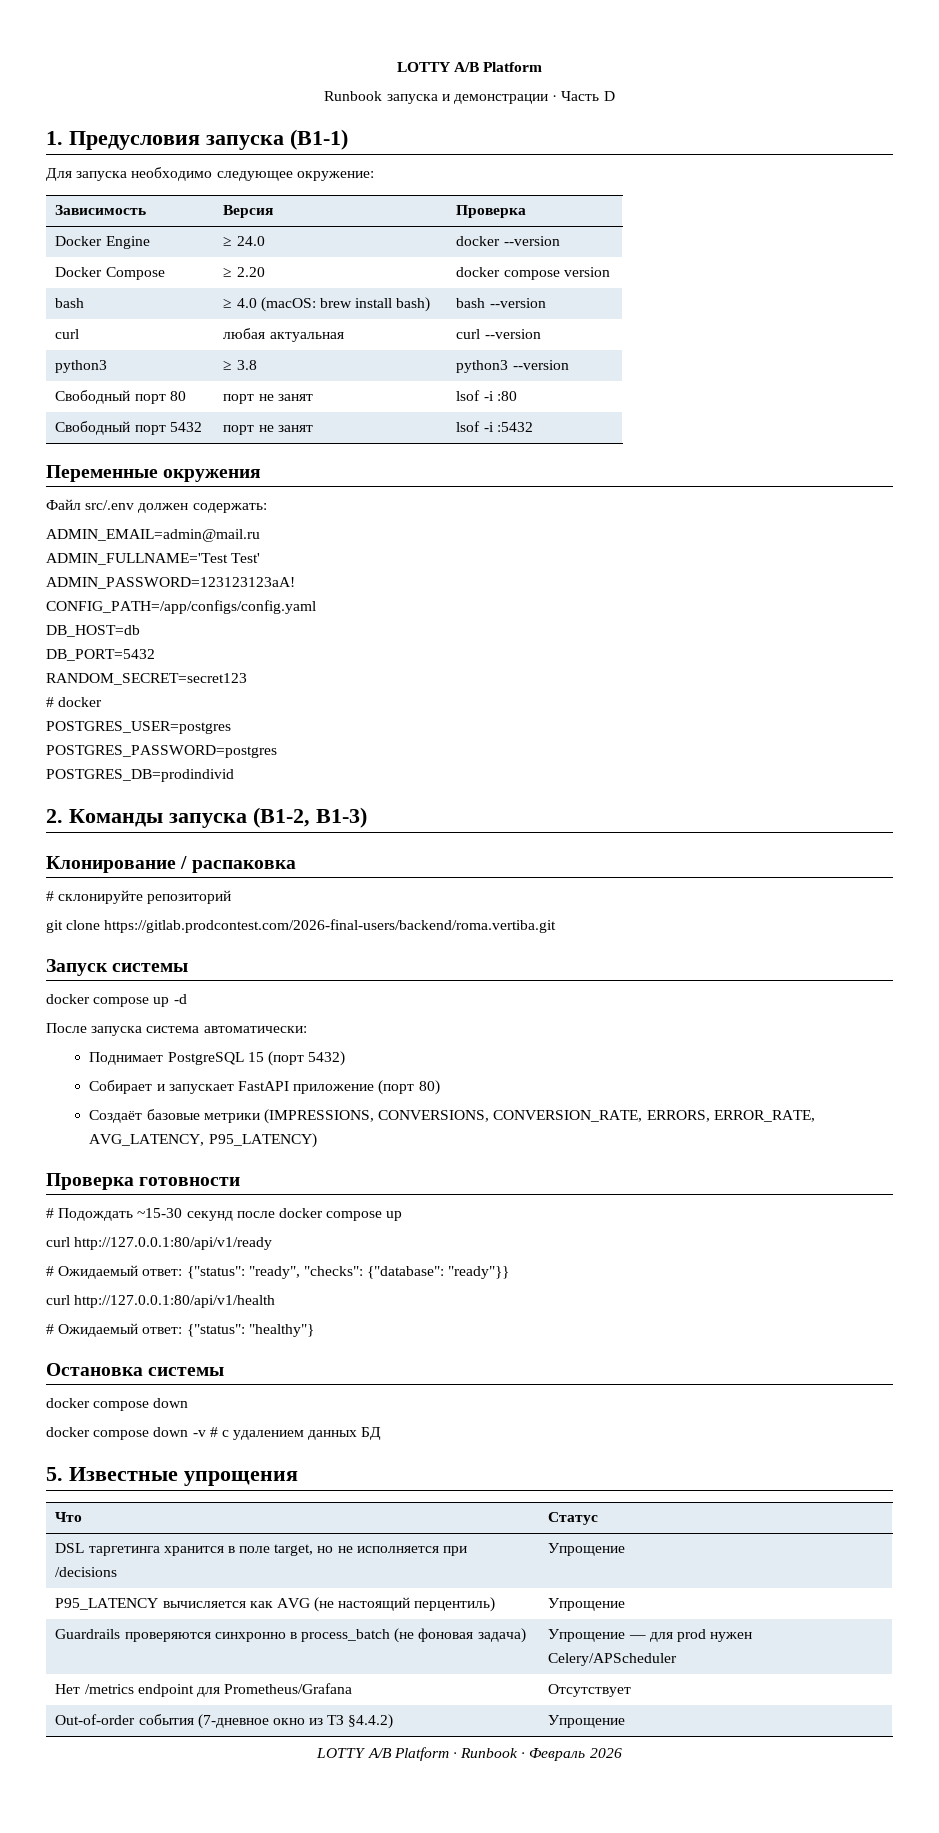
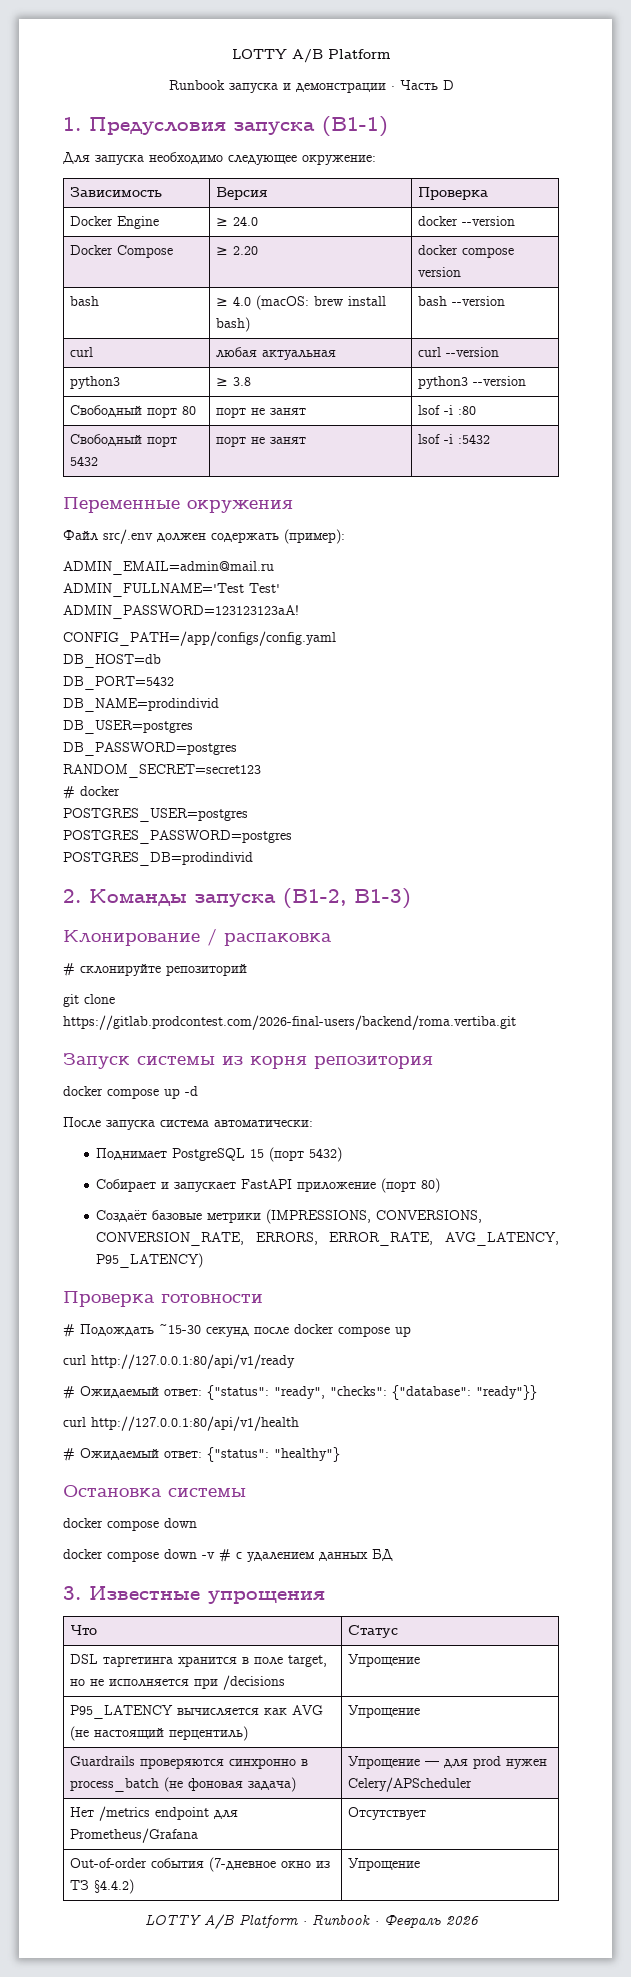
[192,503,267,513] содержать: -> [211,529,345,544] содержать (пример):
(155, 655) none -> [63,698,219,712] [63,720,193,734] [63,742,237,756] // DB_NAME=prodindivid // DB_USER=postgres // DB_PASSWORD=postgres
(189, 967) none -> [222,1056,433,1069] из корня репозитория
[46,1467,63,1481] 5. -> [63,1586,81,1600] 3.

